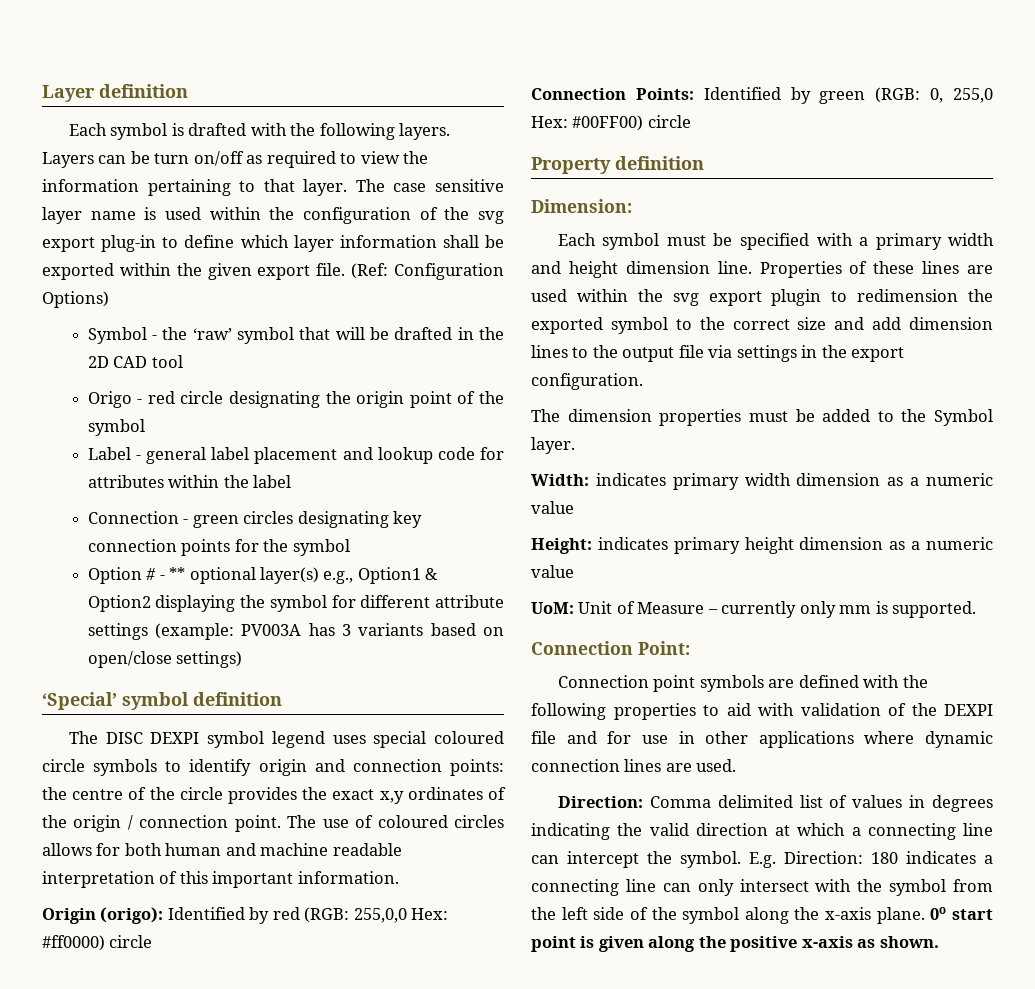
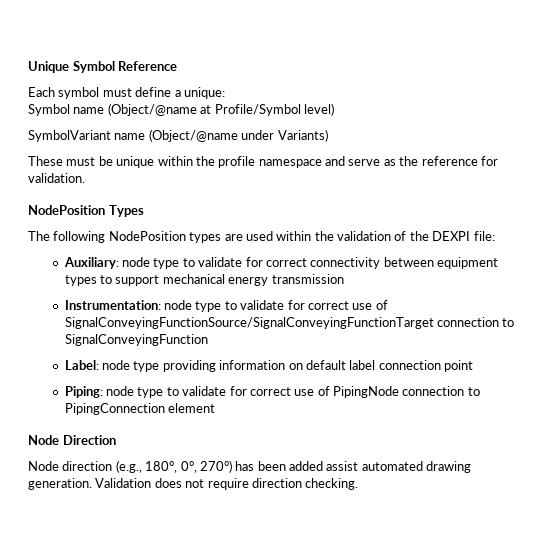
[42,84,188,102] [68,123,451,140] [42,151,429,168] [42,179,504,196] [42,207,505,224] [42,235,504,252] [42,263,504,280] [42,291,109,308] [87,327,504,344] [87,355,183,368] [87,391,505,408] [87,419,145,436] [87,447,504,464] [87,475,292,488] [87,511,423,528] [87,539,350,556] [87,567,439,584] [87,595,504,612] [87,623,504,640] [87,651,243,668] [42,692,282,710] [68,731,504,748] [42,759,505,776] [42,787,506,804] [42,815,505,832] [42,843,402,856] [42,871,399,888] [42,907,449,924] [42,935,153,951] [531,87,993,104] [531,115,691,131] [531,156,704,174] [531,199,632,213] [557,233,994,250] [531,261,993,278] [531,289,993,306] [531,317,993,334] [531,345,905,362] [531,373,643,390] [531,409,993,426] [531,437,575,454] [531,473,993,490] [531,501,574,514] [531,537,993,554] [531,565,574,578] [531,601,977,618] [531,641,690,655] [557,675,928,692] [531,703,993,720] [531,731,993,748] [531,759,737,772] [557,795,993,812] [531,823,993,840] [531,851,993,868] [531,879,993,896] [531,907,993,924] [531,936,939,952] Layer definition // Each symbol is drafted with the following layers. Layers can be turn on/off as required to view the information pertaining to that layer. The case sensitive layer name is used within the configuration of the svg export plug-in to define which layer information shall be exported within the given export file. (Ref: Configuration Options) // Symbol - the ‘raw’ symbol that will be drafted in the 2D CAD tool // Origo - red circle designating the origin point of the symbol // Label - general label placement and lookup code for attributes within the label // Connection - green circles designating key connection points for the symbol // Option # - ** optional layer(s) e.g., Option1 & Option2 displaying the symbol for different attribute settings (example: PV003A has 3 variants based on open/close settings) // ‘Special’ symbol definition // The DISC DEXPI symbol legend uses special coloured circle symbols to identify origin and connection points: the centre of the circle provides the exact x,y ordinates of the origin / connection point. The use of coloured circles allows for both human and machine readable interpretation of this important information. // Origin (origo): Identified by red (RGB: 255,0,0 Hex: #ff0000) circle // Connection Points: Identified by green (RGB: 0, 255,0 Hex: #00FF00) circle // Property definition // Dimension: // Each symbol must be specified with a primary width and height dimension line. Properties of these lines are used within the svg export plugin to redimension the exported symbol to the correct size and add dimension lines to the output file via settings in the export configuration. // The dimension properties must be added to the Symbol layer. // Width: indicates primary width dimension as a numeric value // Height: indicates primary height dimension as a numeric value // UoM: Unit of Measure – currently only mm is supported. // Connection Point: // Connection point symbols are defined with the following properties to aid with validation of the DEXPI file and for use in other applications where dynamic connection lines are used. // Direction: Comma delimited list of values in degrees indicating the valid direction at which a connecting line can intercept the symbol. E.g. Direction: 180 indicates a connecting line can only intersect with the symbol from the left side of the symbol along the x-axis plane. 0o start point is given along the positive x-axis as shown. -> [28,61,178,73] [28,87,225,99] [28,103,334,116] [28,129,328,142] [28,156,498,168] [28,173,85,183] [28,205,144,217] [28,231,495,243] [63,257,499,269] [64,274,344,286] [64,300,388,312] [64,317,515,329] [64,334,208,346] [64,360,474,372] [64,386,480,398] [64,403,216,415] [28,435,116,445] [28,460,472,473] [28,478,359,490] Unique Symbol Reference // Each symbol must define a unique: // Symbol name (Object/@name at Profile/Symbol level) // SymbolVariant name (Object/@name under Variants) // These must be unique within the profile namespace and serve as the reference for validation. // NodePosition Types // The following NodePosition types are used within the validation of the DEXPI file: // Auxiliary: node type to validate for correct connectivity between equipment types to support mechanical energy transmission // Instrumentation: node type to validate for correct use of SignalConveyingFunctionSource/SignalConveyingFunctionTarget connection to SignalConveyingFunction // Label: node type providing information on default label connection point // Piping: node type to validate for correct use of PipingNode connection to PipingConnection element // Node Direction // Node direction (e.g., 180°, 0°, 270°) has been added assist automated drawing generation. Validation does not require direction checking.

